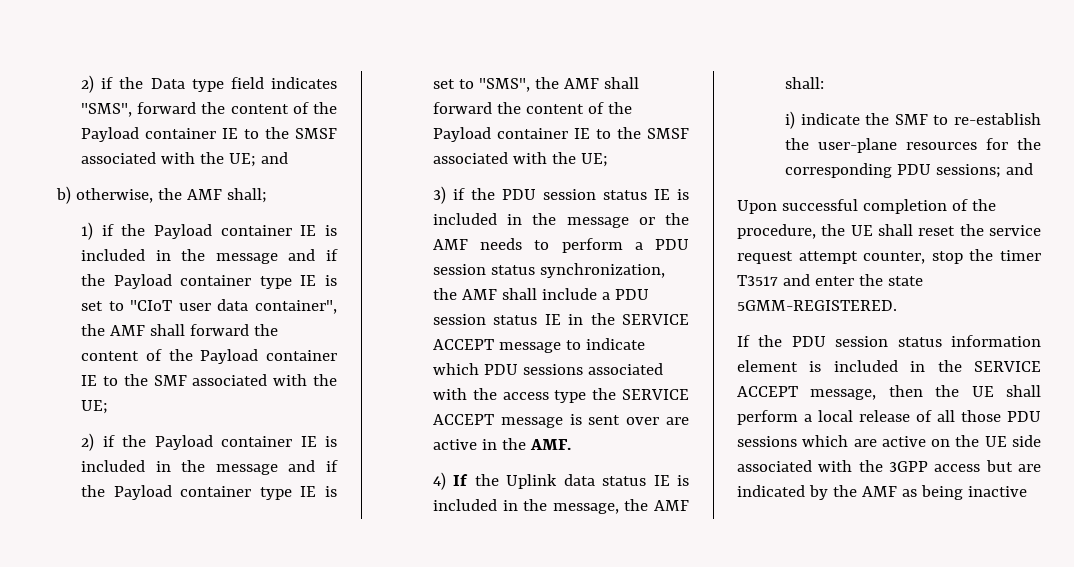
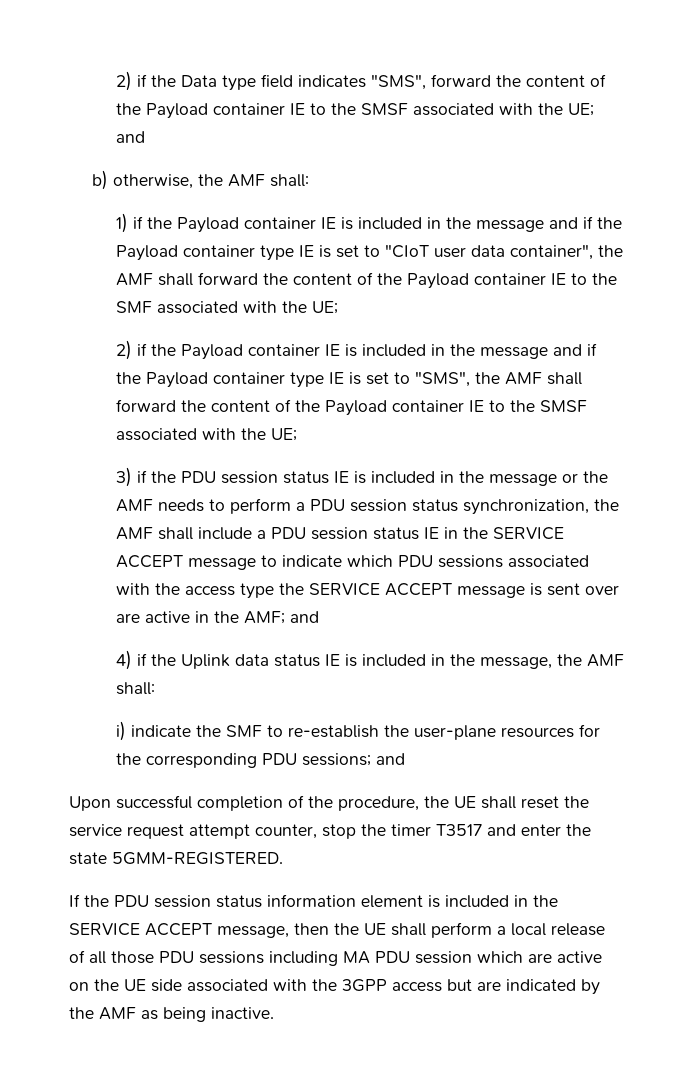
[227,188,268,203] shall; -> [270,174,310,187] shall:
[530,439,572,450] AMF. -> [243,611,319,624] AMF; and
[453,474,469,486] If -> [136,653,147,666] if
(797, 441) none -> [269,951,472,966] including MA PDU session
[967,486,1027,497] inactive -> [211,1007,274,1019] inactive.

